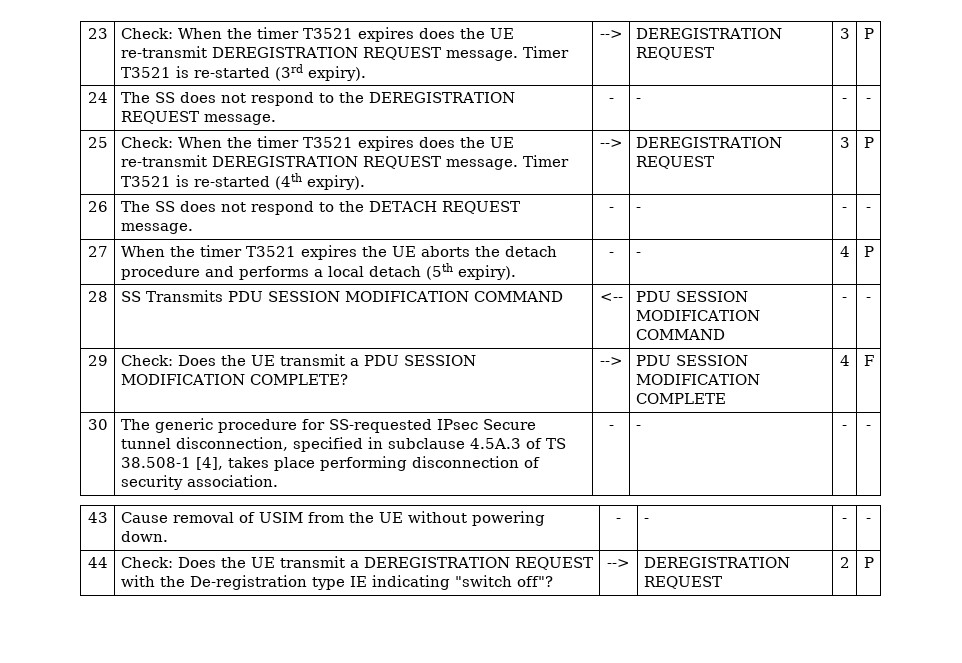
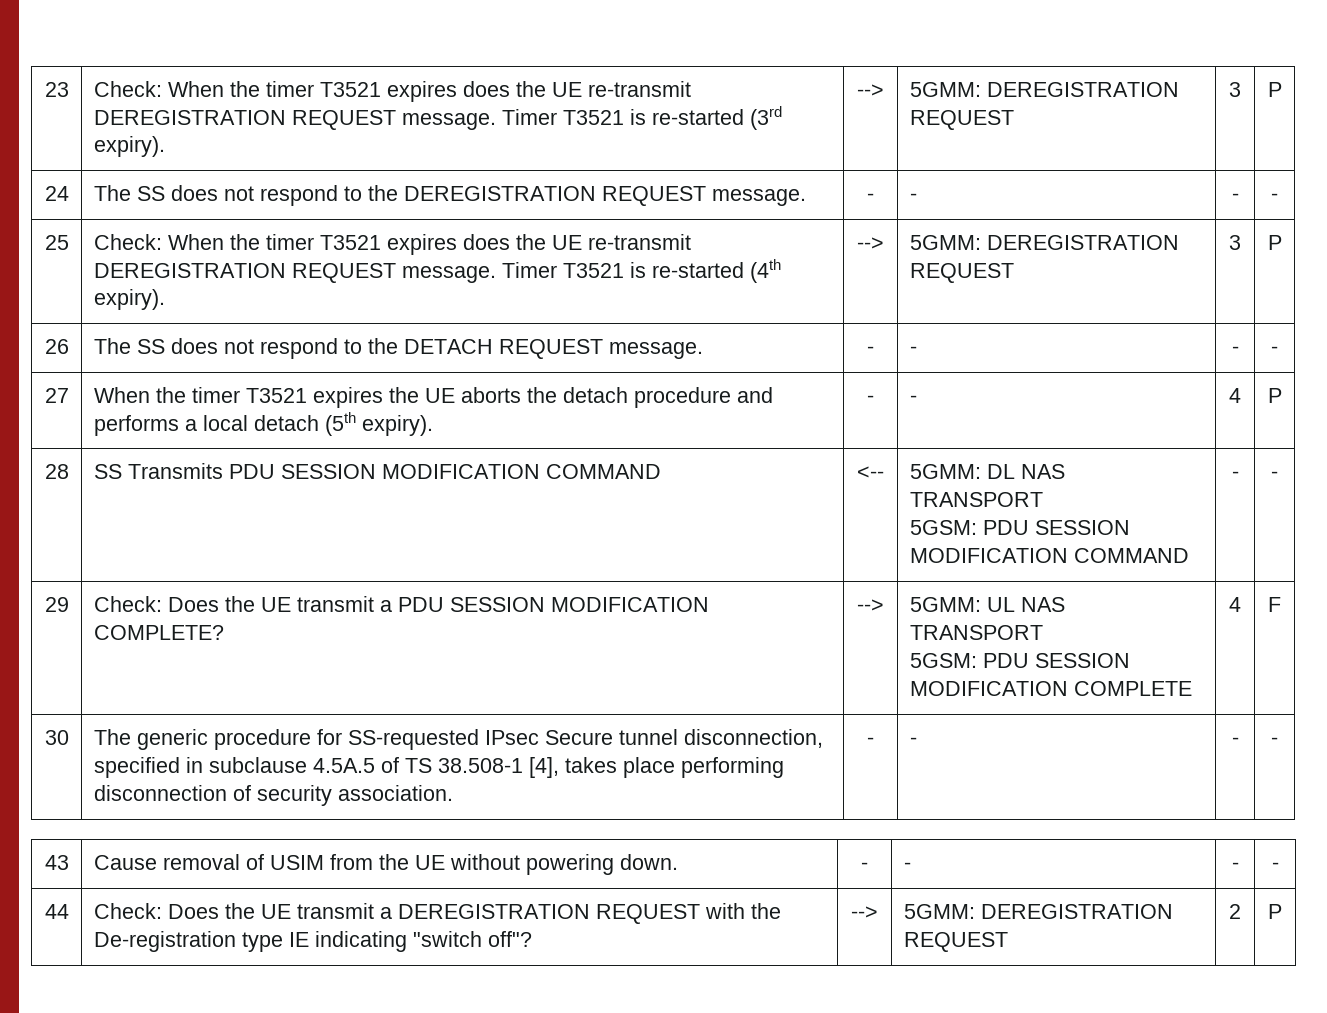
(623, 34) none -> [909,82,981,97] 5GMM:
(623, 143) none -> [909,235,981,250] 5GMM:
(623, 297) none -> [909,464,1065,479] [909,492,1043,507] [909,520,977,535] 5GMM: DL NAS TRANSPORT // 5GSM:
(623, 361) none -> [909,597,1065,612] [909,625,1043,640] [909,653,977,668] 5GMM: UL NAS TRANSPORT // 5GSM:
[469,438,521,449] 4.5A.3 -> [312,758,375,773] 4.5A.5
(630, 563) none -> [903,904,975,919] 5GMM:

